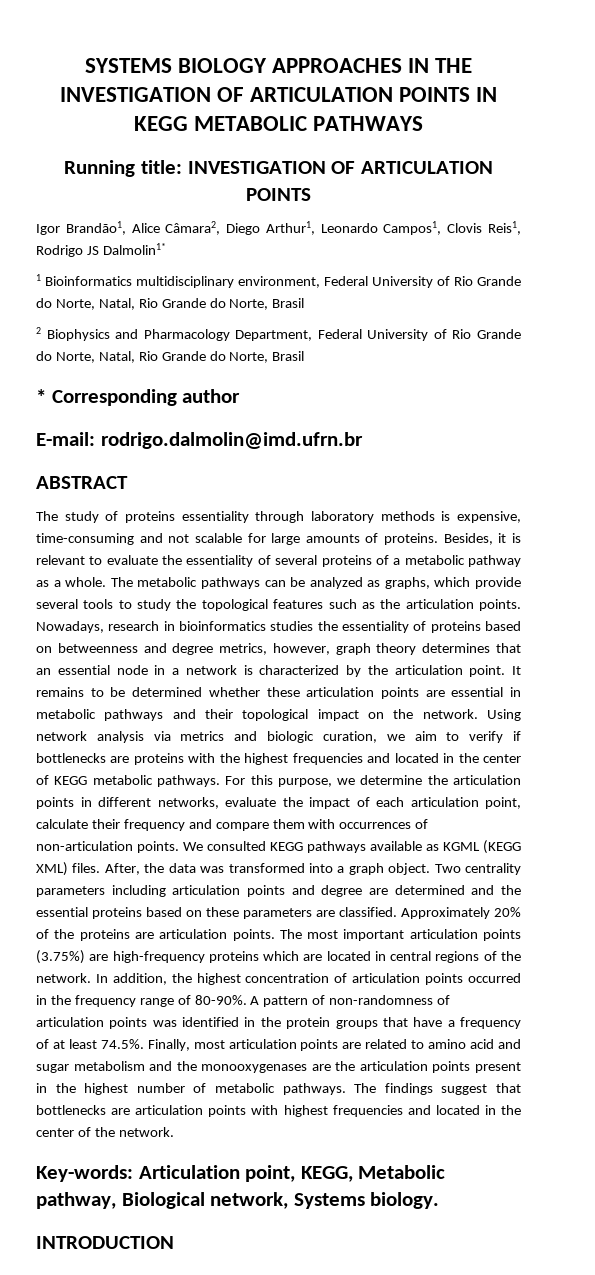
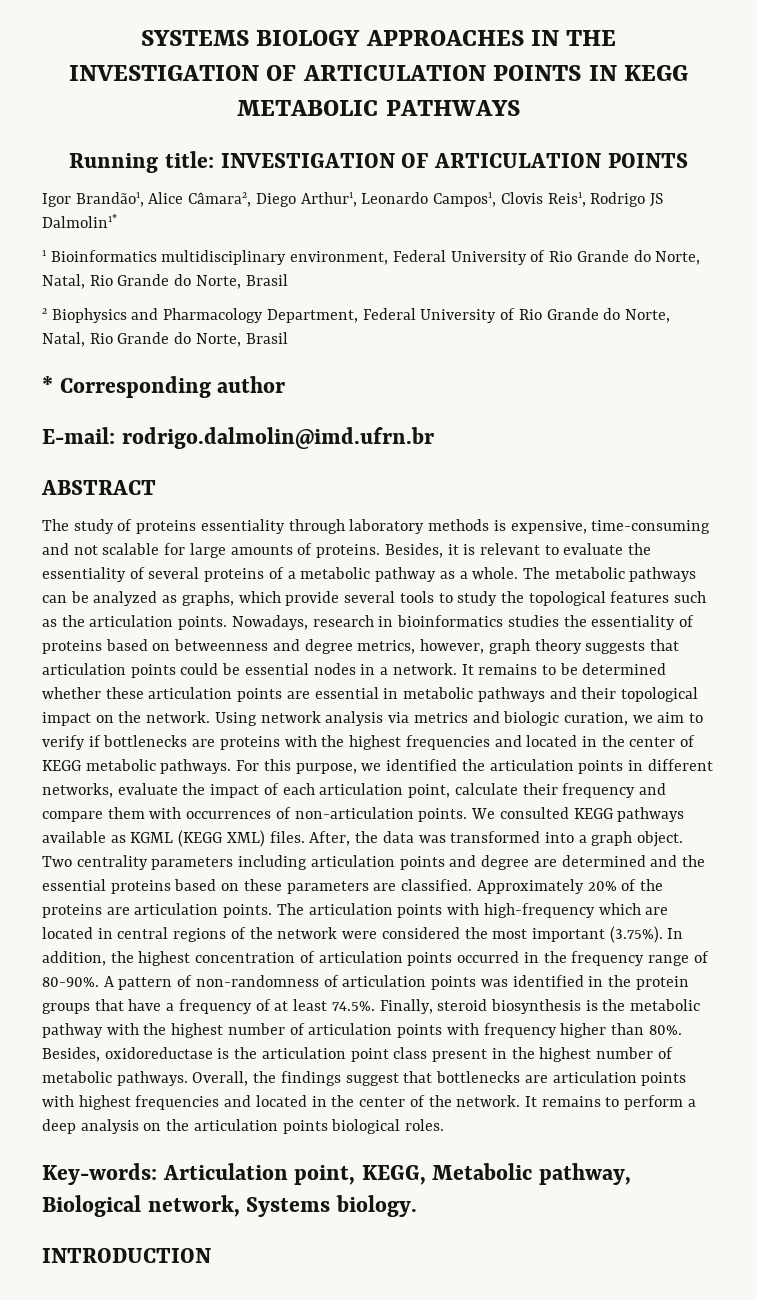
[422,643,521,653] [36,665,506,677] determines that an essential node in a network is characterized by the articulation point. -> [585,639,679,654] [42,663,457,678] suggests that articulation points could be essential nodes in a network.
[360,775,423,785] determine -> [386,759,458,771] identified
[307,929,521,941] [36,950,259,964] most important articulation points (3.75%) are high-frequency proteins -> [308,903,595,918] articulation points with high-frequency
[36,973,91,983] network. -> [277,926,663,943] network were considered the most important (3.75%).
[193,1039,521,1051] [36,1061,471,1073] most articulation points are related to amino acid and sugar metabolism and the monooxygenases are the articulation points -> [437,999,701,1014] [42,1023,682,1038] [42,1047,428,1062] steroid biosynthesis is the metabolic pathway with the highest number of articulation points with frequency higher than 80%. Besides, oxidoreductase is the articulation point class
[354,1083,377,1093] The -> [192,1071,277,1086] Overall, the
(174, 1132) none -> [524,1095,696,1110] [42,1119,445,1134] It remains to perform a deep analysis on the articulation points biological roles.

